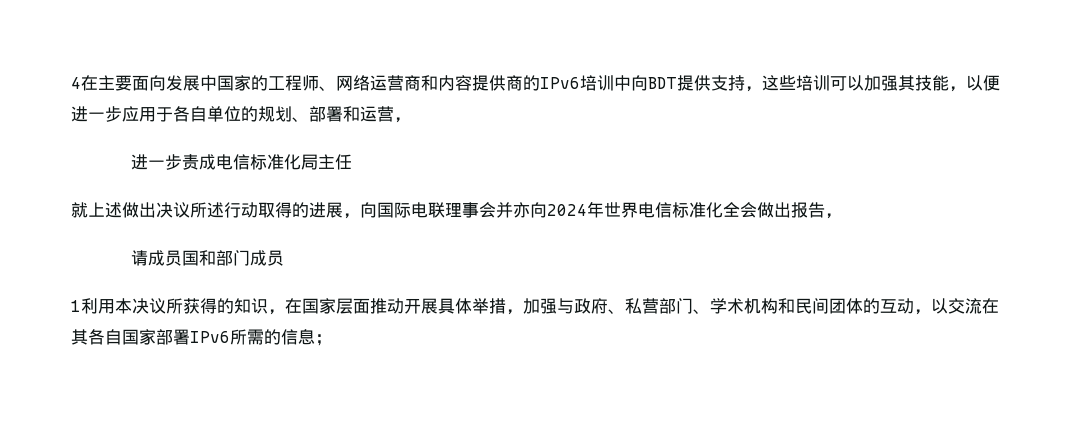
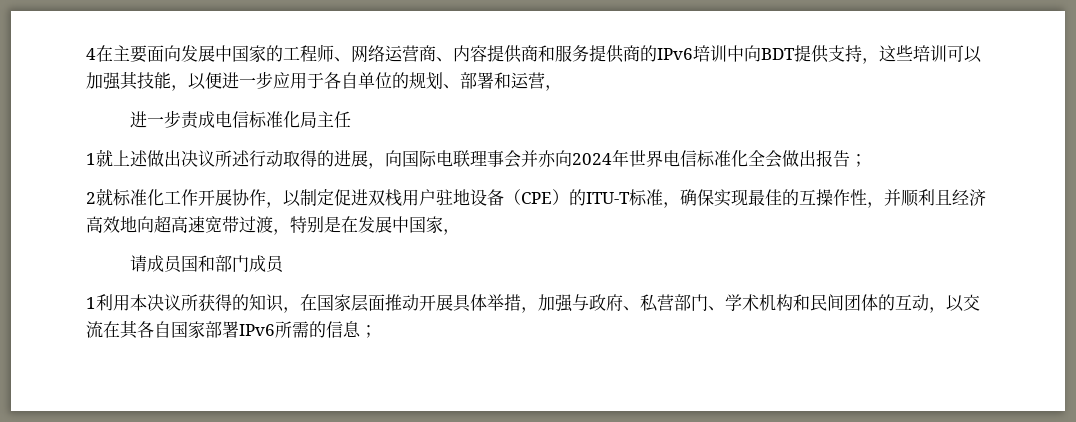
[421,75,438,91] 和 -> [436,57,453,62] 、
(523, 83) none -> [538,45,640,63] 和服务提供商
(352, 162) none -> [86,153,96,165] 1
(825, 210) none -> [850,154,867,167] [86,188,986,208] [86,215,443,235] ； // 2就标准化工作开展协作，以制定促进双栈用户驻地设备（CPE）的ITU-T标准，确保实现最佳的互操作性，并顺利且经济高效地向超高速宽带过渡，特别是在发展中国家

